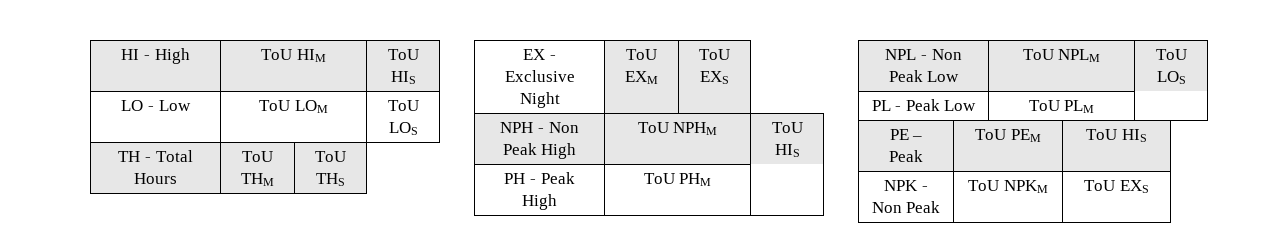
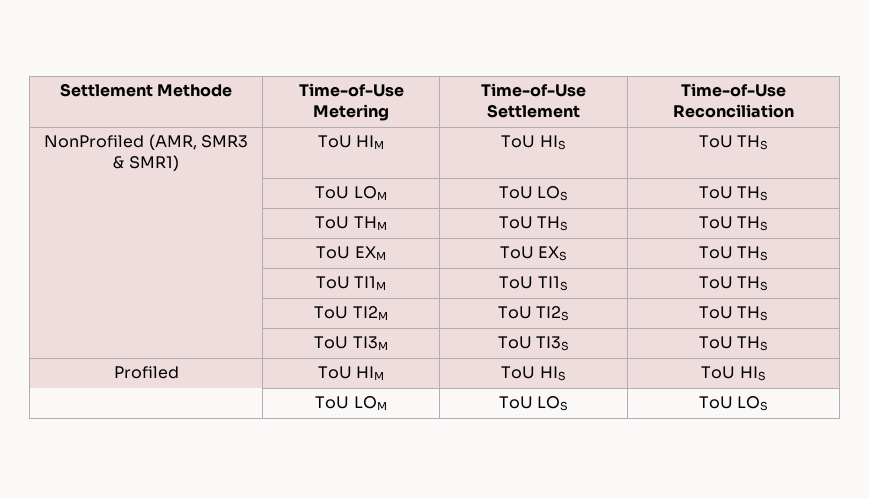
[121,48,190,64] [261,49,326,62] [387,49,419,60] [390,71,416,84] [121,100,191,111] [259,100,328,113] [387,100,419,111] [388,122,418,135] [118,150,193,162] [134,173,177,184] HI - High | ToU HIM | ToU HIS // LO - Low | ToU LOM | ToU LOS // TH - Total Hours -> [59,83,233,97] [298,83,404,97] [313,104,389,121] [481,83,586,97] [487,104,580,118] [681,83,786,97] [673,104,794,118] [44,134,248,150] [113,155,179,171] [317,135,385,149] [501,135,566,150] [698,135,769,150] [315,186,387,200] [498,186,569,201] [698,186,769,201] Settlement Methode | Time-of-Use Metering | Time-of-Use Settlement | Time-of-Use Reconciliation // NonProfiled (AMR, SMR3 & SMR1) | ToU HIM | ToU HIS | ToU THS // | ToU LOM | ToU LOS | ToU THS //
[523,49,556,60] [504,70,575,82] [519,92,560,108] // EX - Exclusive Night -> [698,216,769,231] | ToU THS //
[500,122,579,133] [502,143,577,159] [637,122,718,135] [771,122,803,133] [774,144,800,157] [504,172,575,184] [522,194,557,210] [643,173,712,186] [885,49,962,60] [888,70,960,82] [1022,49,1101,62] [1155,49,1187,60] [1156,71,1186,84] [871,99,977,111] [1028,100,1095,113] [889,129,923,140] [889,150,923,162] [975,129,1041,142] [1086,129,1147,142] [884,180,928,191] [871,201,941,213] [968,180,1048,193] [1084,180,1149,193] // NPH - Non Peak High | ToU NPHM | ToU HIS // PH - Peak High | ToU PHM | // NPL - Non Peak Low | ToU NPLM | ToU LOS // PL - Peak Low | ToU PLM | // PE – Peak | ToU PEM | ToU HIS // NPK - Non Peak | ToU NPKM | ToU EXS -> [698,246,769,261] [315,276,387,290] [499,276,568,291] [698,276,769,291] [314,306,388,320] [497,306,570,321] [698,306,769,321] [314,336,388,350] [497,336,570,351] [698,336,769,351] [113,366,179,379] [317,366,385,380] [501,366,566,381] [701,366,766,381] [315,396,387,410] [498,396,569,411] [698,396,769,411] | ToU THS // | ToU TI1M | ToU TI1S | ToU THS // | ToU TI2M | ToU TI2S | ToU THS // | ToU TI3M | ToU TI3S | ToU THS // Profiled | ToU HIM | ToU HIS | ToU HIS // | ToU LOM | ToU LOS | ToU LOS

